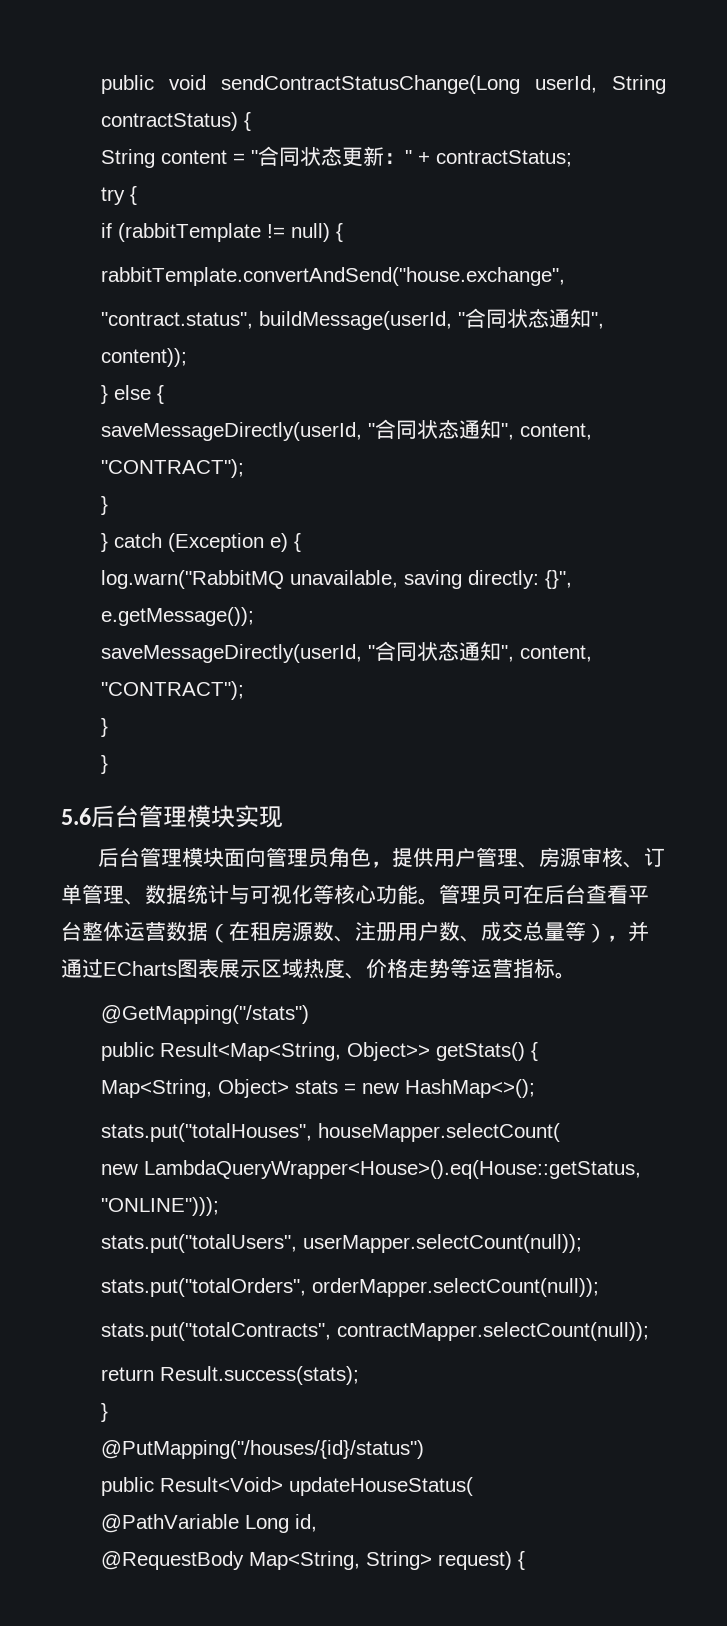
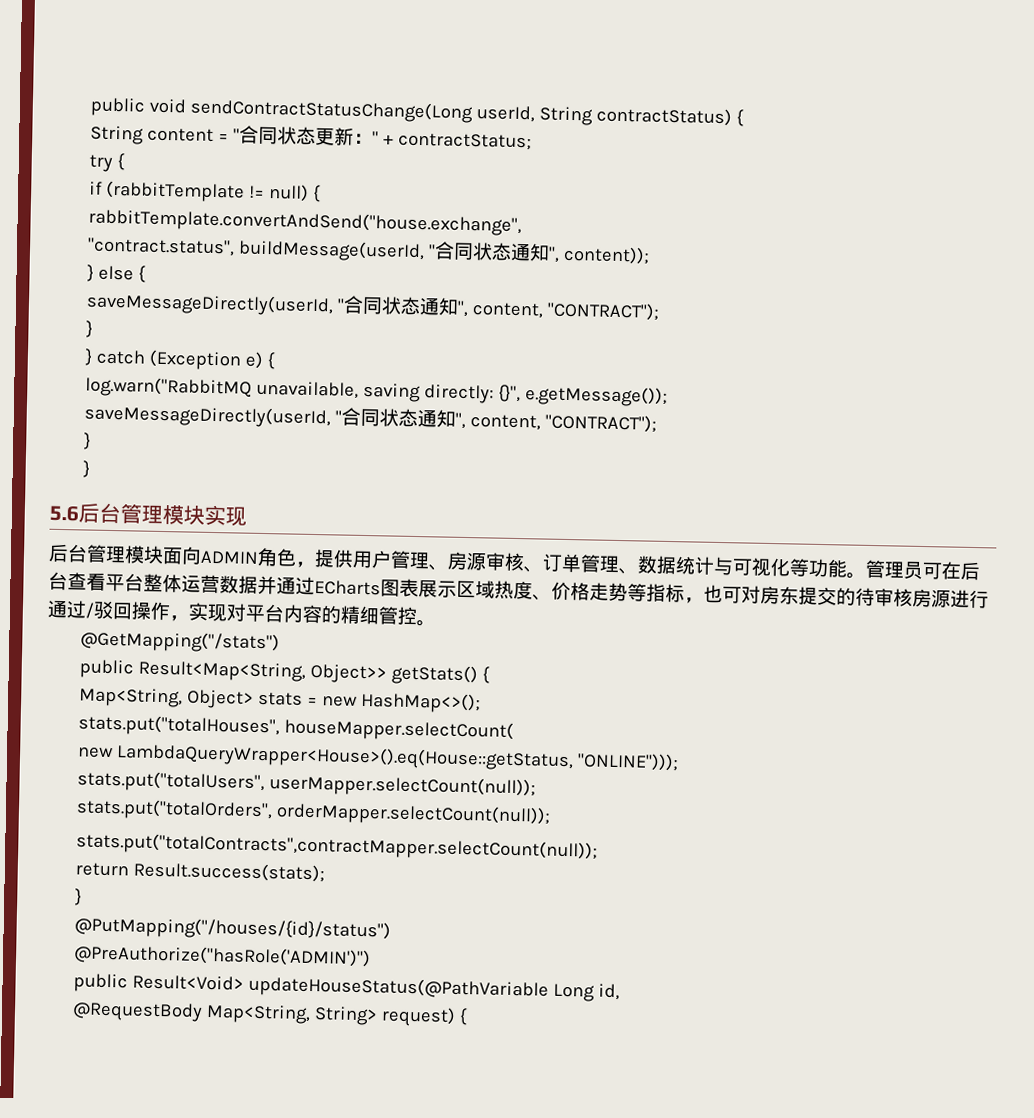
[266,847,330,868] 管理员 -> [200,550,259,564] ADMIN
[334,884,376,904] 核心 -> (810, 567) none
[208,921,628,943] （在租房源数、注册用户数、成交总量等）， -> (258, 584) none
[471,959,555,978] 运营指标 -> [646,583,989,609] [47,600,418,626] 指标，也可对房东提交的待审核房源进行通过/驳回操作，实现对平台内容的精细管控
[100,1322,649,1341] stats.put("totalContracts", contractMapper.selectCount(null)); -> [76,832,599,862] stats.put("totalContracts",contractMapper.selectCount(null));
(424, 1449) none -> [73,944,372,969] // @PreAuthorize("hasRole('ADMIN')")
[288,1477,473,1496] [100,1514,239,1533] updateHouseStatus( // @PathVariable -> [248,975,550,1001] updateHouseStatus(@PathVariable

